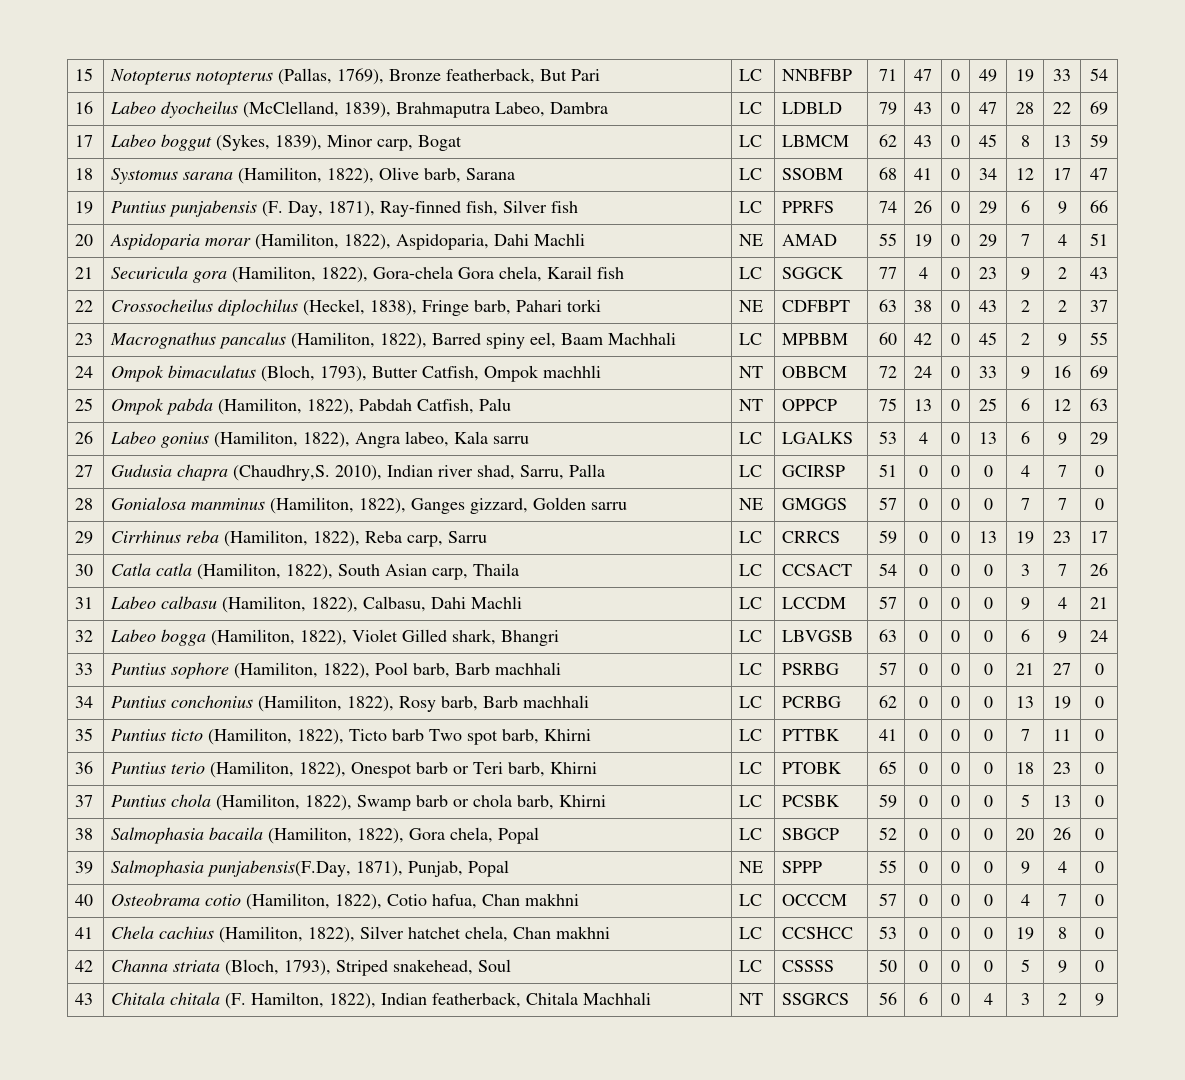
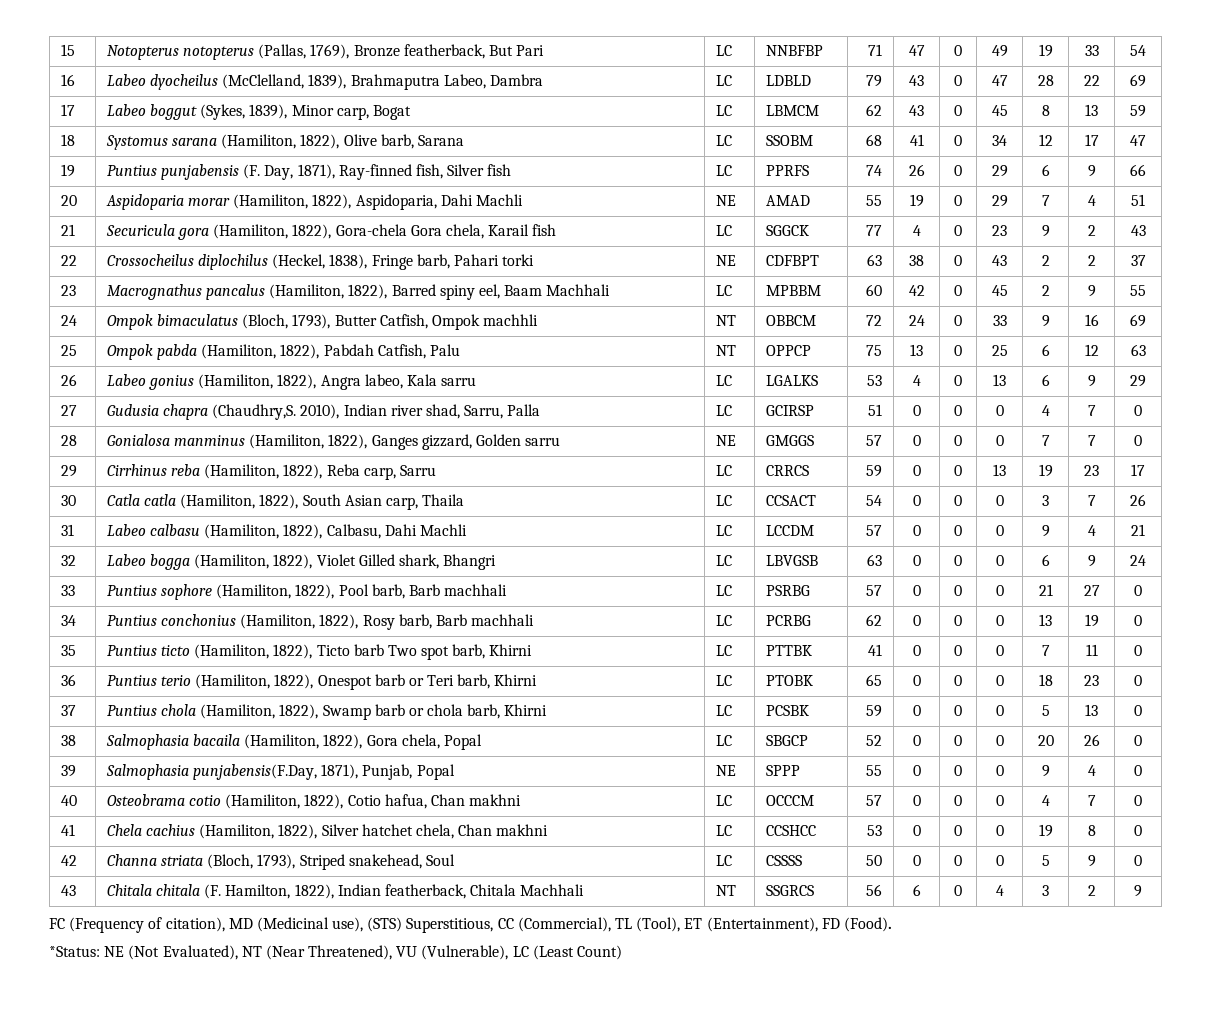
(1104, 999) none -> [49,917,892,933] [49,945,623,960] // FC (Frequency of citation), MD (Medicinal use), (STS) Superstitious, CC (Commercial), TL (Tool), ET (Entertainment), FD (Food). // *Status: NE (Not Evaluated), NT (Near Threatened), VU (Vulnerable), LC (Least Count)

